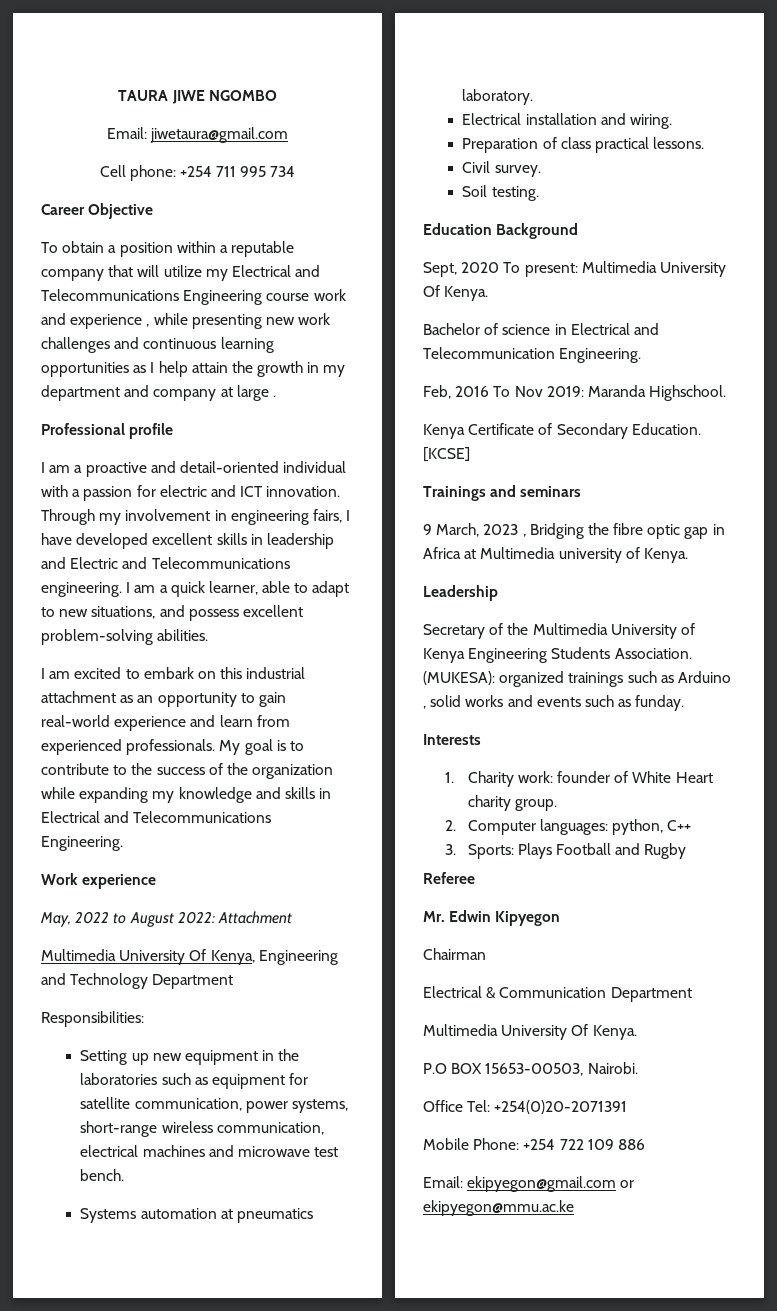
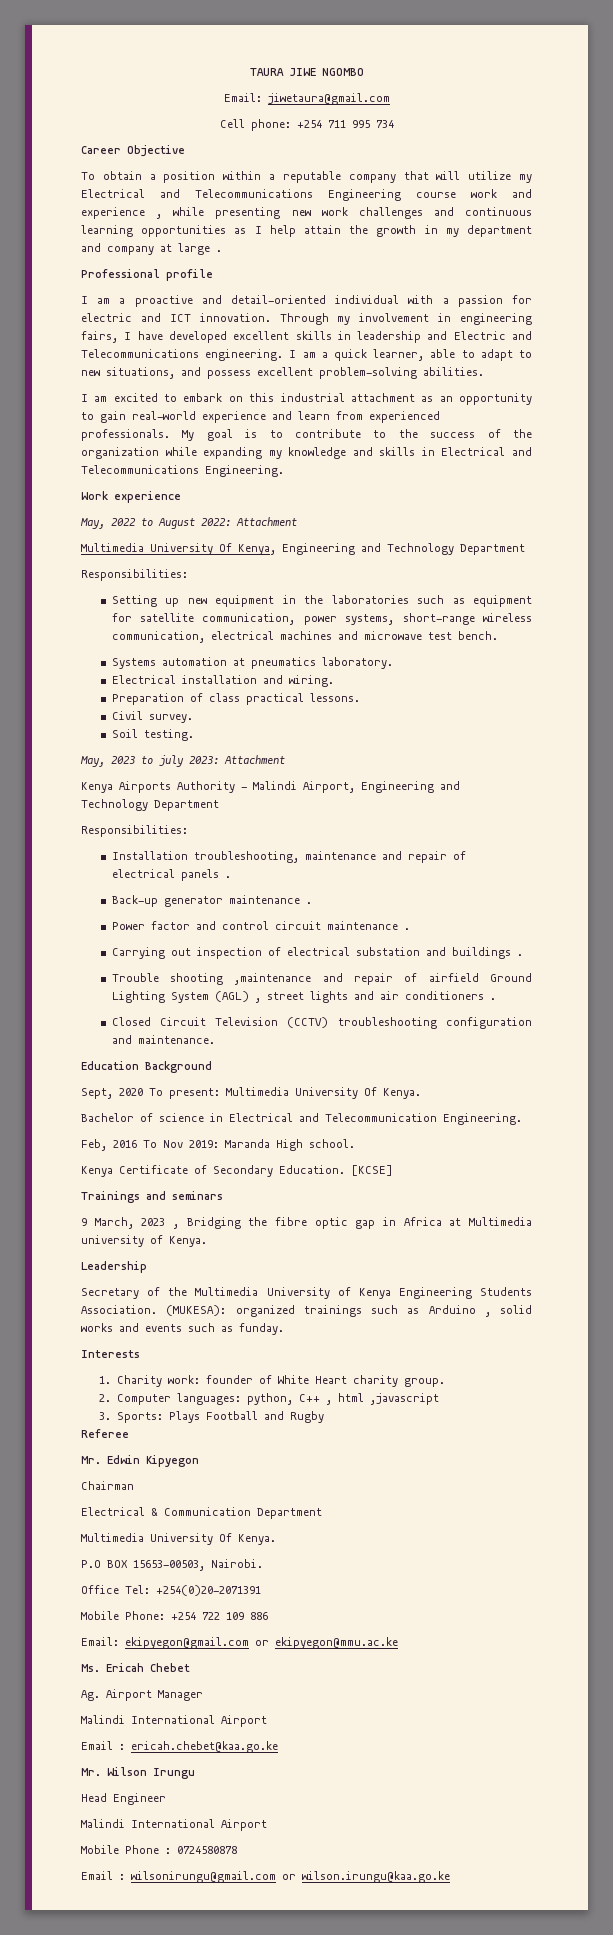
(539, 193) none -> [80,755,285,767] [81,781,460,793] [81,799,219,811] [81,825,188,837] [111,851,466,863] [111,869,231,881] [111,895,312,907] [111,921,410,930] [111,947,523,959] [111,973,532,985] [111,991,496,1003] [111,1017,532,1029] [111,1035,215,1044] // May, 2023 to july 2023: Attachment // Kenya Airports Authority - Malindi Airport, Engineering and Technology Department // Responsibilities: // Installation troubleshooting, maintenance and repair of electrical panels . // Back-up generator maintenance . // Power factor and control circuit maintenance . // Carrying out inspection of electrical substation and buildings . // Trouble shooting ,maintenance and repair of airfield Ground Lighting System (AGL) , street lights and air conditioners . // Closed Circuit Television (CCTV) troubleshooting configuration and maintenance.
[649,385,727,401] Highschool. -> [276,1139,355,1151] High school.
(692, 825) none -> [325,1393,439,1405] , html ,javascript
(574, 1208) none -> [81,1663,190,1672] [81,1689,203,1701] [81,1715,267,1727] [81,1741,278,1753] [81,1767,195,1779] [81,1793,166,1805] [81,1819,267,1831] [81,1845,237,1854] [81,1871,450,1883] // Ms. Ericah Chebet // Ag. Airport Manager // Malindi International Airport // Email : ericah.chebet@kaa.go.ke // Mr. Wilson Irungu // Head Engineer // Malindi International Airport // Mobile Phone : 0724580878 // Email : wilsonirungu@gmail.com or wilson.irungu@kaa.go.ke

